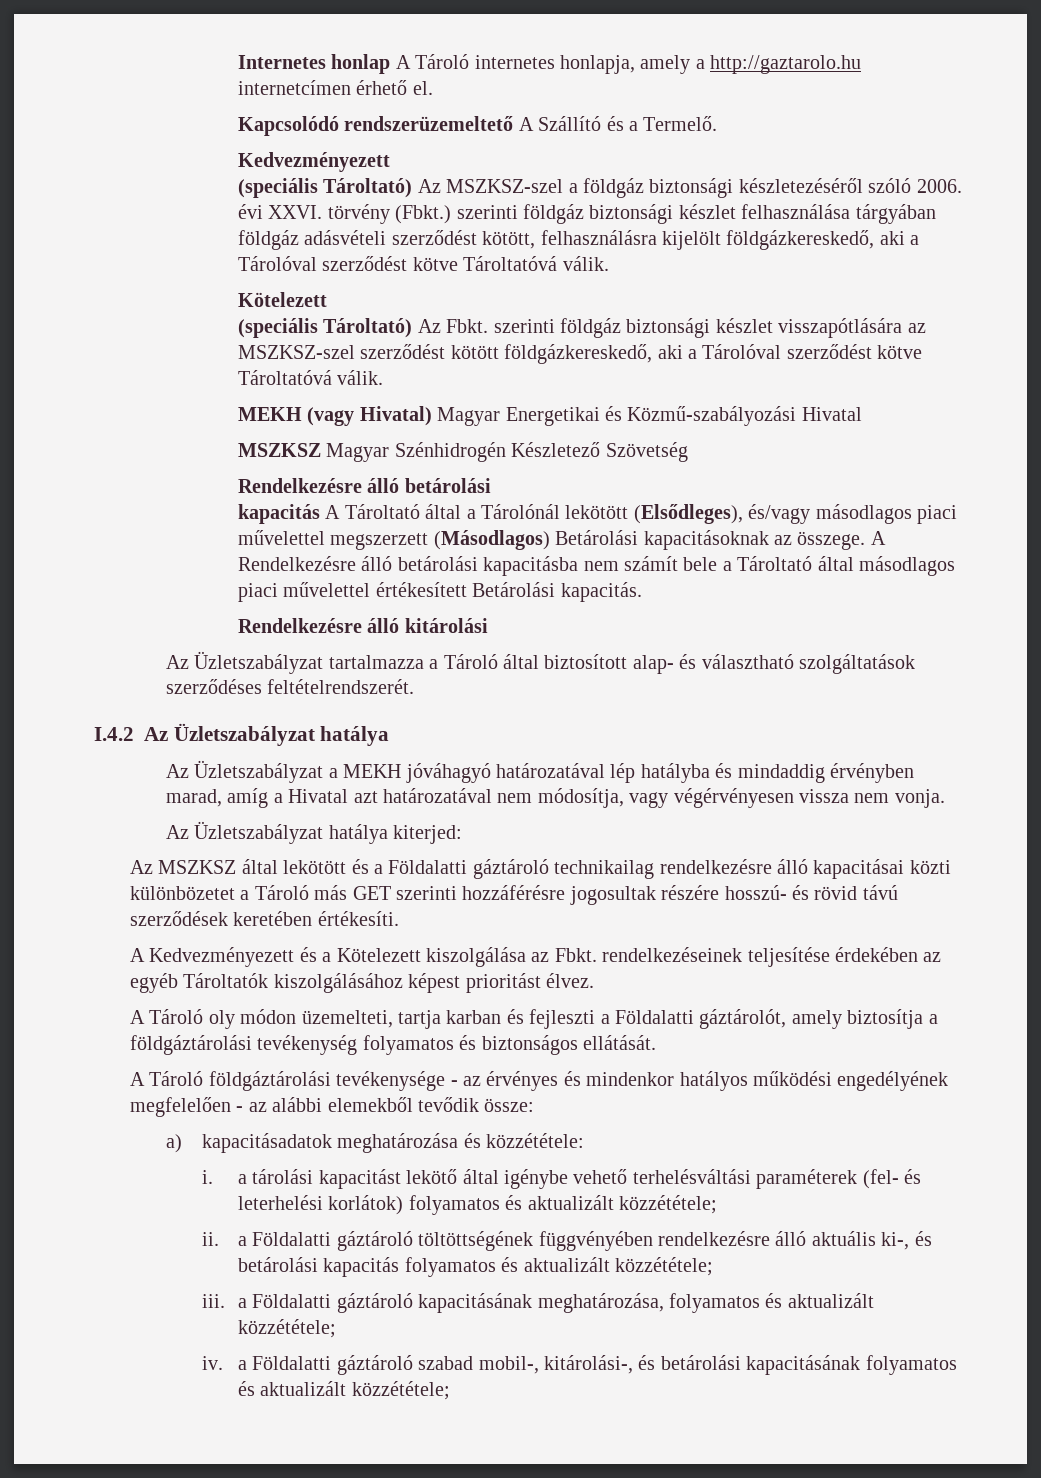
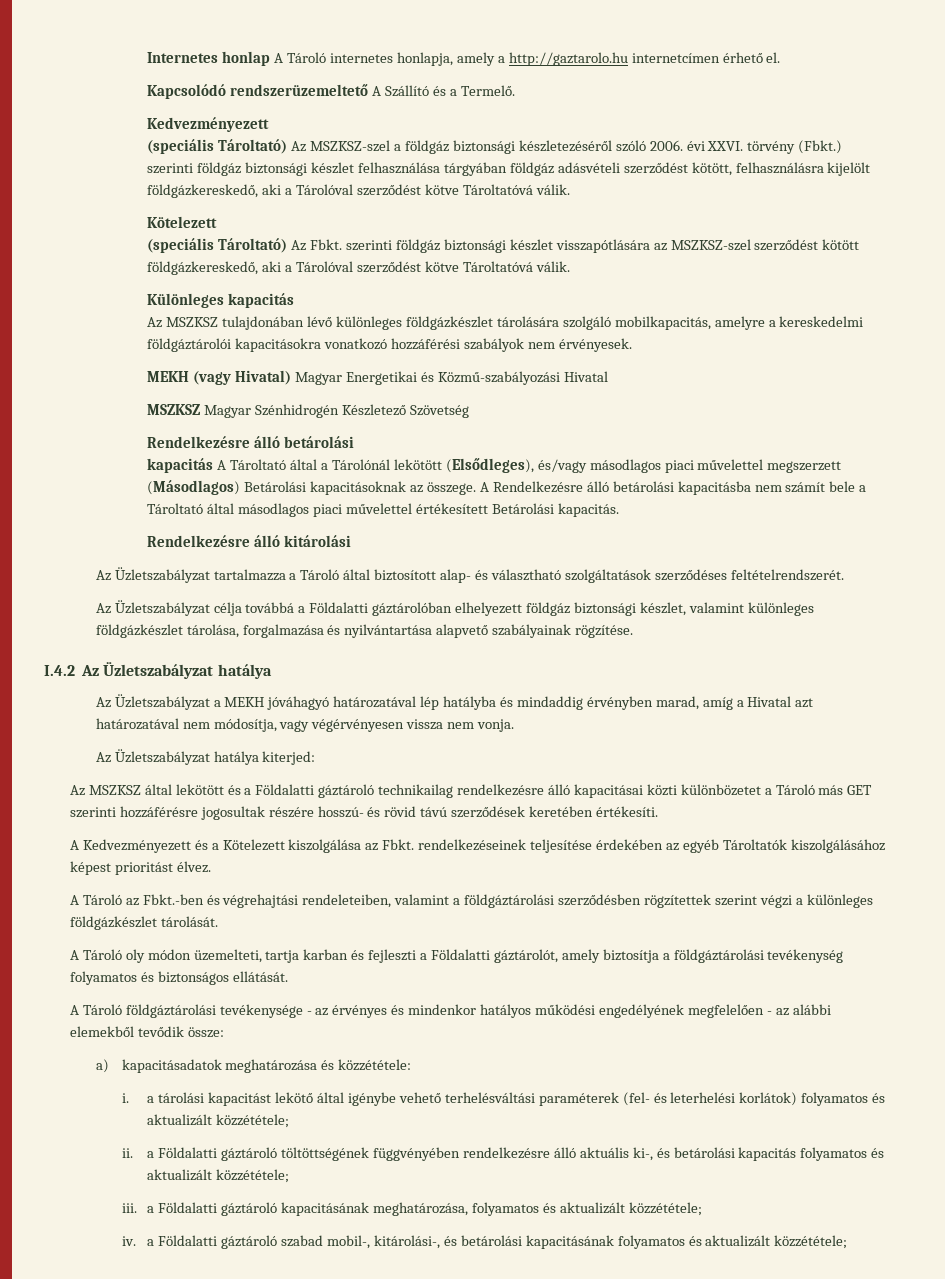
(384, 377) none -> [147,293,295,308] [147,316,864,330] [147,338,632,352] // Különleges kapacitás // Az MSZKSZ tulajdonában lévő különleges földgázkészlet tárolására szolgáló mobilkapacitás, amelyre a kereskedelmi földgáztárolói kapacitásokra vonatkozó hozzáférési szabályok nem érvényesek.
(415, 686) none -> [95,600,814,616] [95,624,634,638] // Az Üzletszabályzat célja továbbá a Földalatti gáztárolóban elhelyezett földgáz biztonsági készlet, valamint különleges földgázkészlet tárolása, forgalmazása és nyilvántartása alapvető szabályainak rögzítése.
(595, 980) none -> [69,894,873,908] [69,916,218,930] // A Tároló az Fbkt.-ben és végrehajtási rendeleteiben, valamint a földgáztárolási szerződésben rögzítettek szerint végzi a különleges földgázkészlet tárolását.

